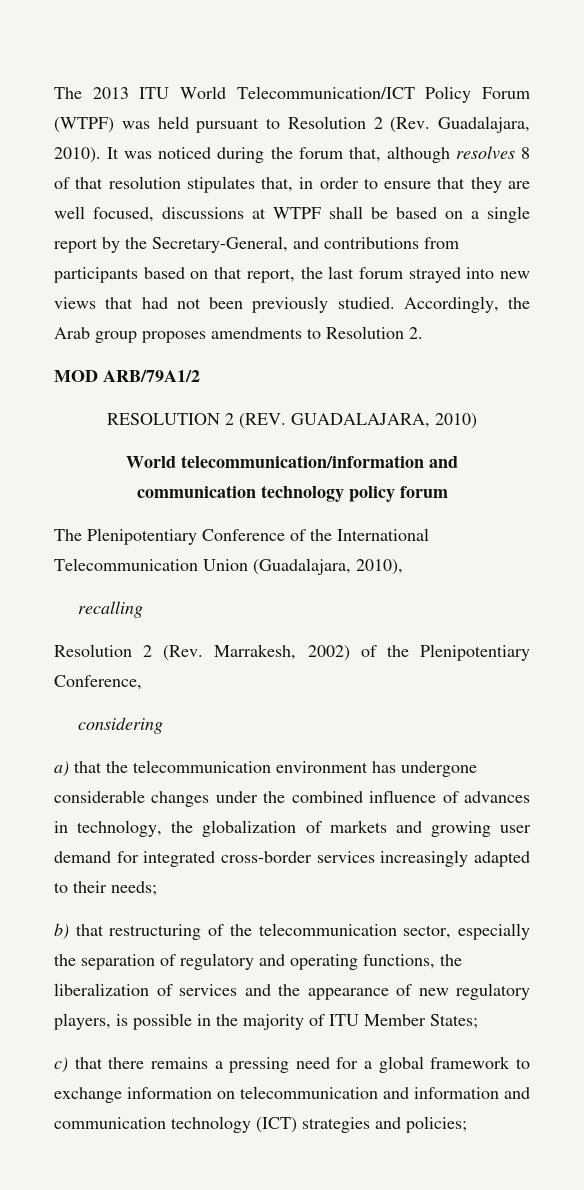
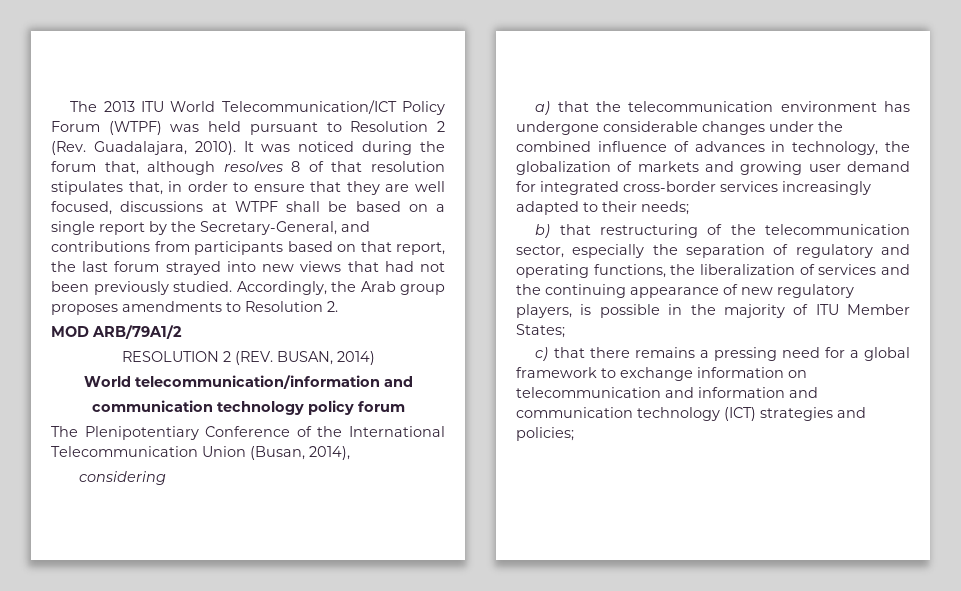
[291,413,477,429] GUADALAJARA, 2010) -> [276,351,375,365] BUSAN, 2014)
[253,558,403,575] [78,601,144,618] [54,644,530,661] [54,675,142,690] (Guadalajara, 2010), // recalling // Resolution 2 (Rev. Marrakesh, 2002) of the Plenipotentiary Conference, -> [250,446,350,460] (Busan, 2014),
(300, 990) none -> [545,284,626,298] continuing

